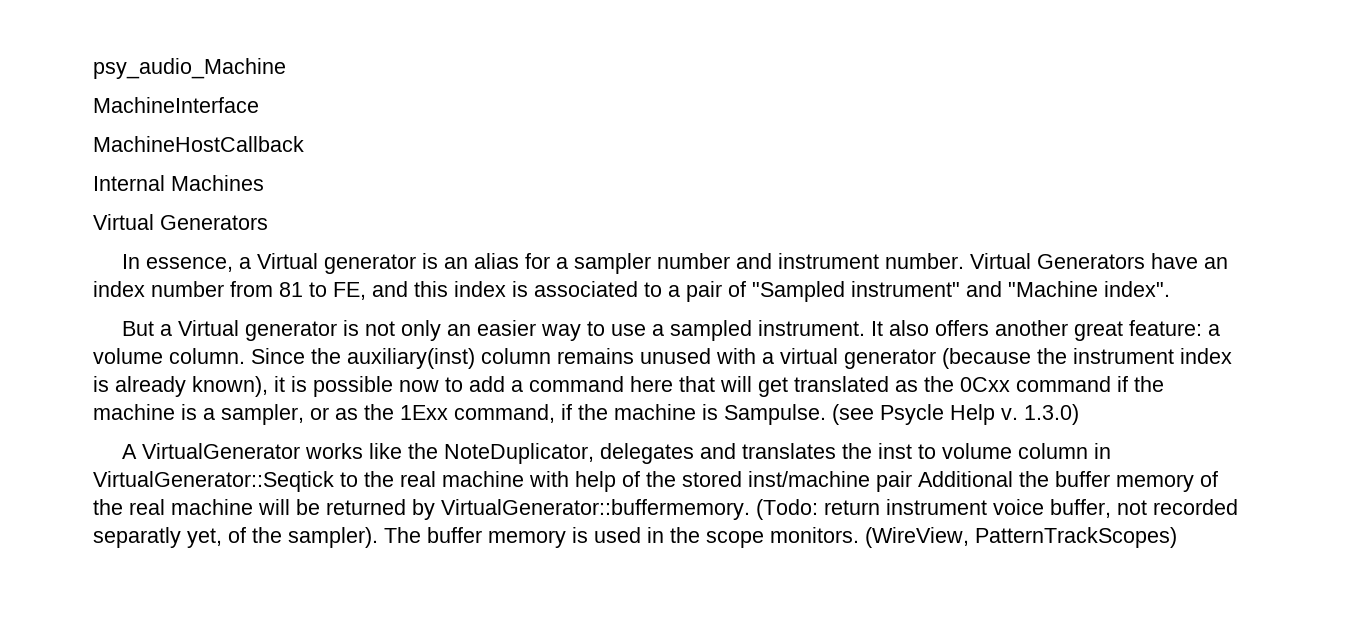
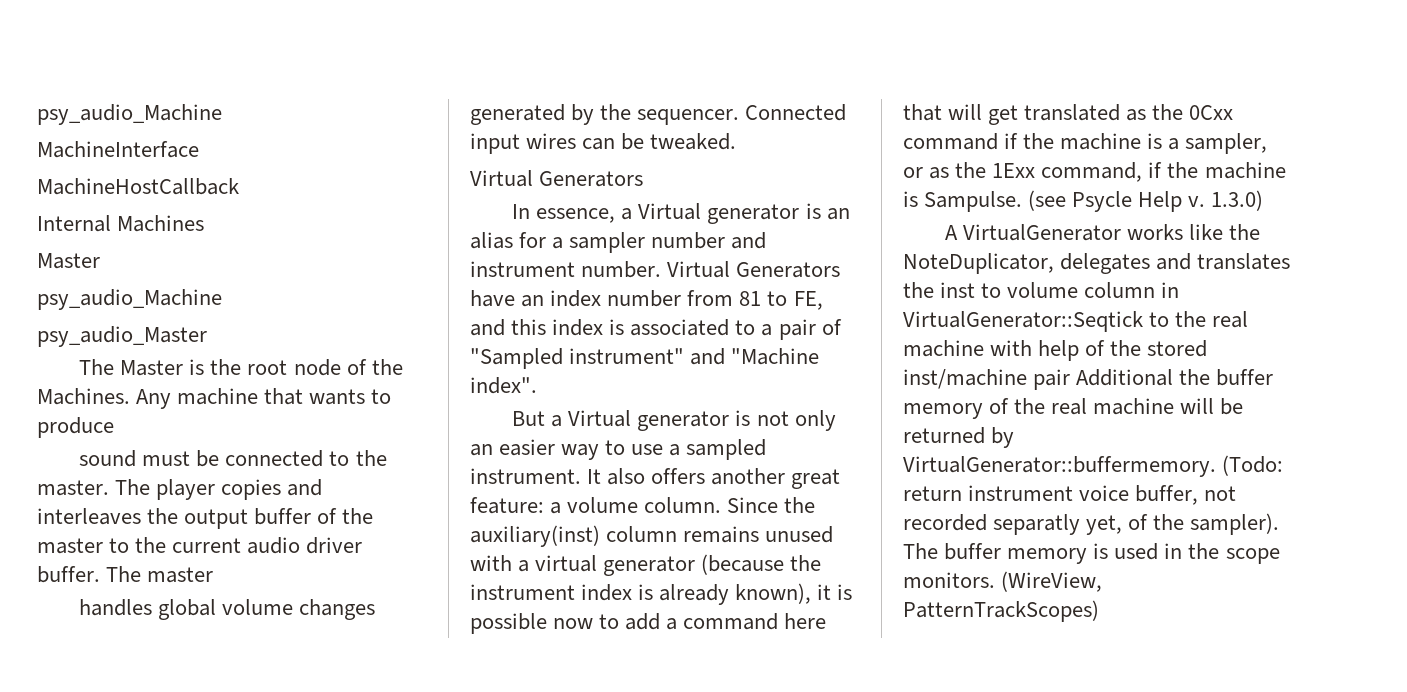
(264, 183) none -> [37,253,100,269] [37,289,222,310] [37,326,207,347] [79,359,403,376] [37,388,392,409] [37,417,114,438] [79,450,387,467] [37,479,323,500] [37,508,374,529] [37,537,363,554] [37,566,214,583] [79,599,376,620] [470,104,847,125] [470,133,737,154] // Master // psy_audio_Machine // psy_audio_Master // The Master is the root node of the Machines. Any machine that wants to produce // sound must be connected to the master. The player copies and interleaves the output buffer of the master to the current audio driver buffer. The master // handles global volume changes generated by the sequencer. Connected input wires can be tweaked.

